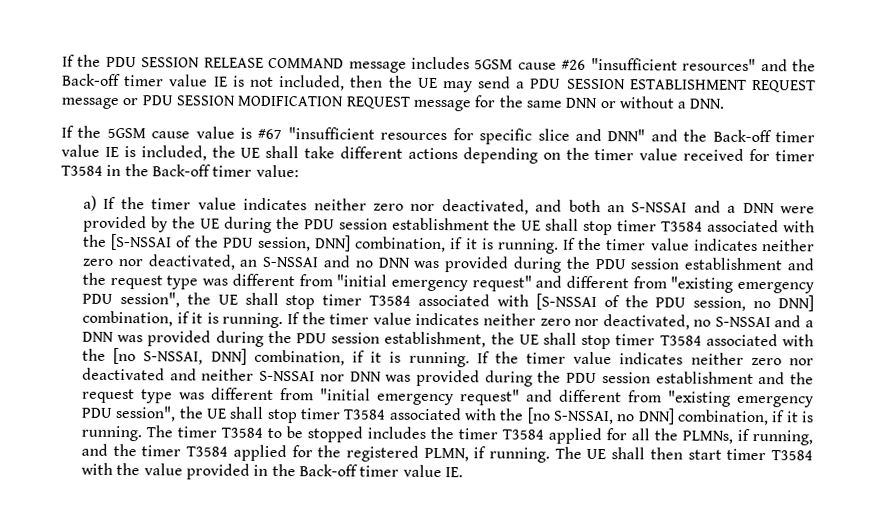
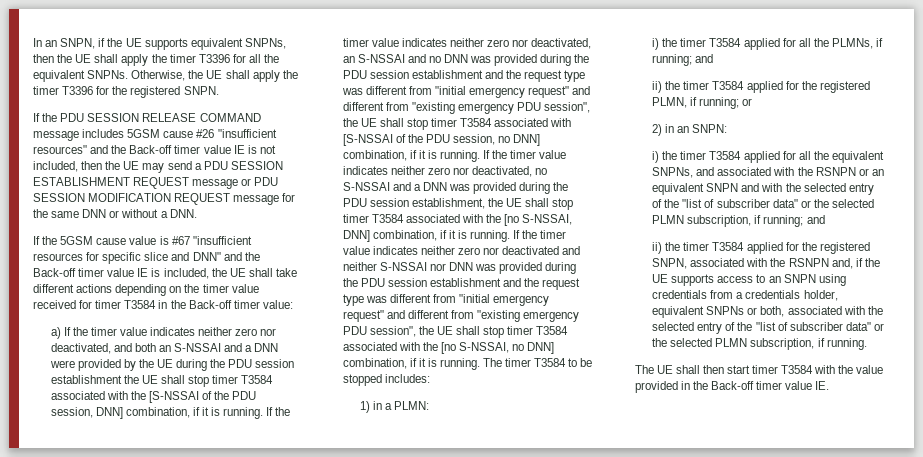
(62, 60) none -> [33,38,286,50] [33,54,280,66] [33,70,298,82] [33,86,219,98] In an SNPN, if the UE supports equivalent SNPNs, then the UE shall apply the timer T3396 for all the equivalent SNPNs. Otherwise, the UE shall apply the timer T3396 for the registered SNPN. //
[367,426,427,439] includes -> [384,374,430,383] [360,401,430,413] [652,38,660,50] includes: // 1) in a PLMN: // i)
[751,429,813,446] [81,443,109,456] running, and -> [652,54,714,66] [652,81,663,93] running; and // ii)
[489,447,551,463] running. -> [699,97,753,109] [652,124,728,136] [652,151,884,163] [652,167,884,178] [652,183,874,195] [652,199,874,208] [652,215,825,227] [652,242,870,254] [652,258,880,269] [652,274,846,286] [652,290,838,301] [652,306,883,318] [652,322,884,334] [652,338,867,350] running; or // 2) in an SNPN: // i) the timer T3584 applied for all the equivalent SNPNs, and associated with the RSNPN or an equivalent SNPN and with the selected entry of the "list of subscriber data" or the selected PLMN subscription, if running; and // ii) the timer T3584 applied for the registered SNPN, associated with the RSNPN and, if the UE supports access to an SNPN using credentials from a credentials holder, equivalent SNPNs or both, associated with the selected entry of the "list of subscriber data" or the selected PLMN subscription, if running. //

